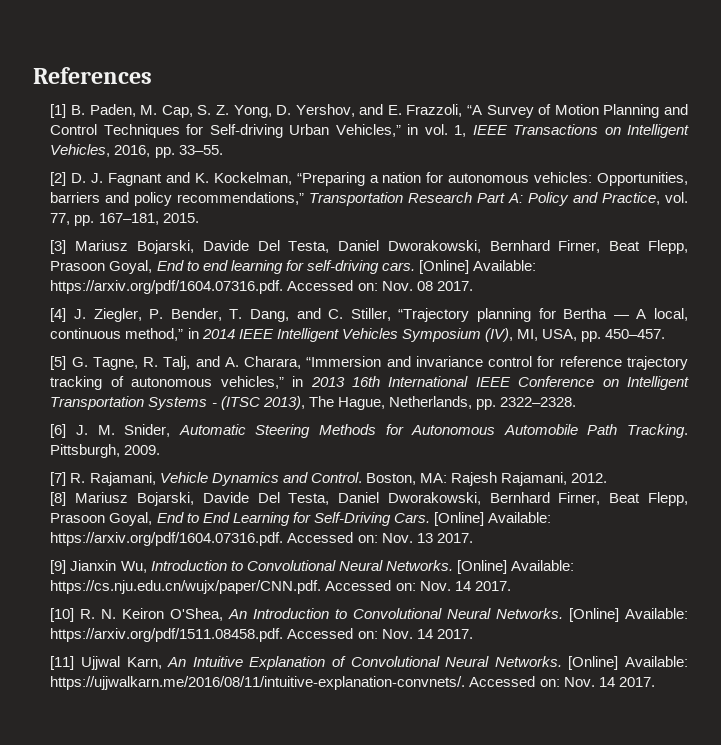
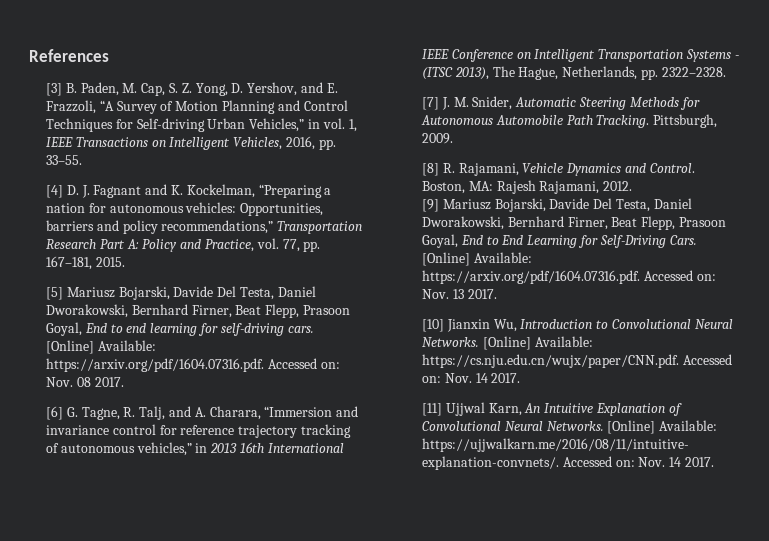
[50,104,67,118] [1] -> [46,83,63,96] [3]
[50,172,67,186] [2] -> [46,185,64,198] [4]
[50,240,67,254] [3] -> [46,287,64,300] [5]
[50,308,689,322] [50,328,666,342] [50,356,67,370] [4] J. Ziegler, P. Bender, T. Dang, and C. Stiller, “Trajectory planning for Bertha — A local, continuous method,” in 2014 IEEE Intelligent Vehicles Symposium (IV), MI, USA, pp. 450–457. // [5] -> [46,406,64,420] [6]
[50,424,67,438] [6] -> [422,97,440,110] [7]
[50,472,67,486] [7] -> [422,163,440,176] [8]
[50,492,67,506] [8] -> [422,199,440,212] [9]
[50,560,67,574] [9] -> [422,319,445,332] [10]
[50,608,689,622] [50,628,473,642] // [10] R. N. Keiron O'Shea, An Introduction to Convolutional Neural Networks. [Online] Available: https://arxiv.org/pdf/1511.08458.pdf. Accessed on: Nov. 14 2017. -> (521, 378) none

